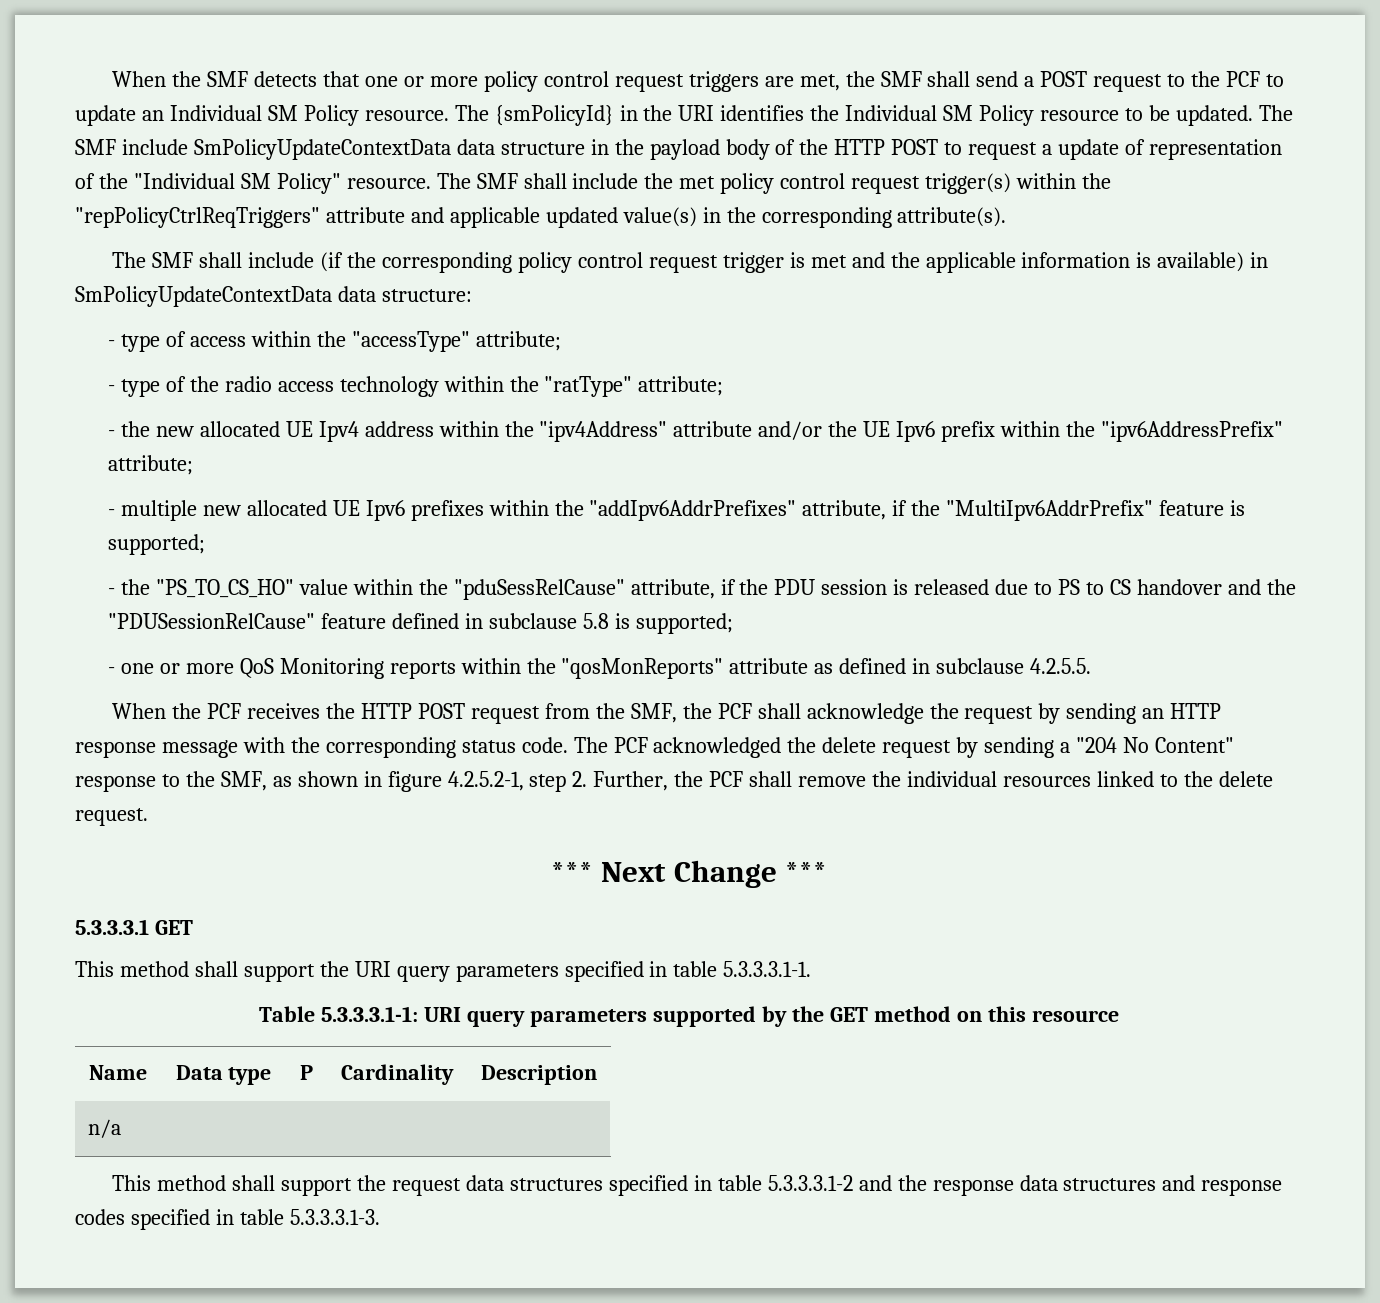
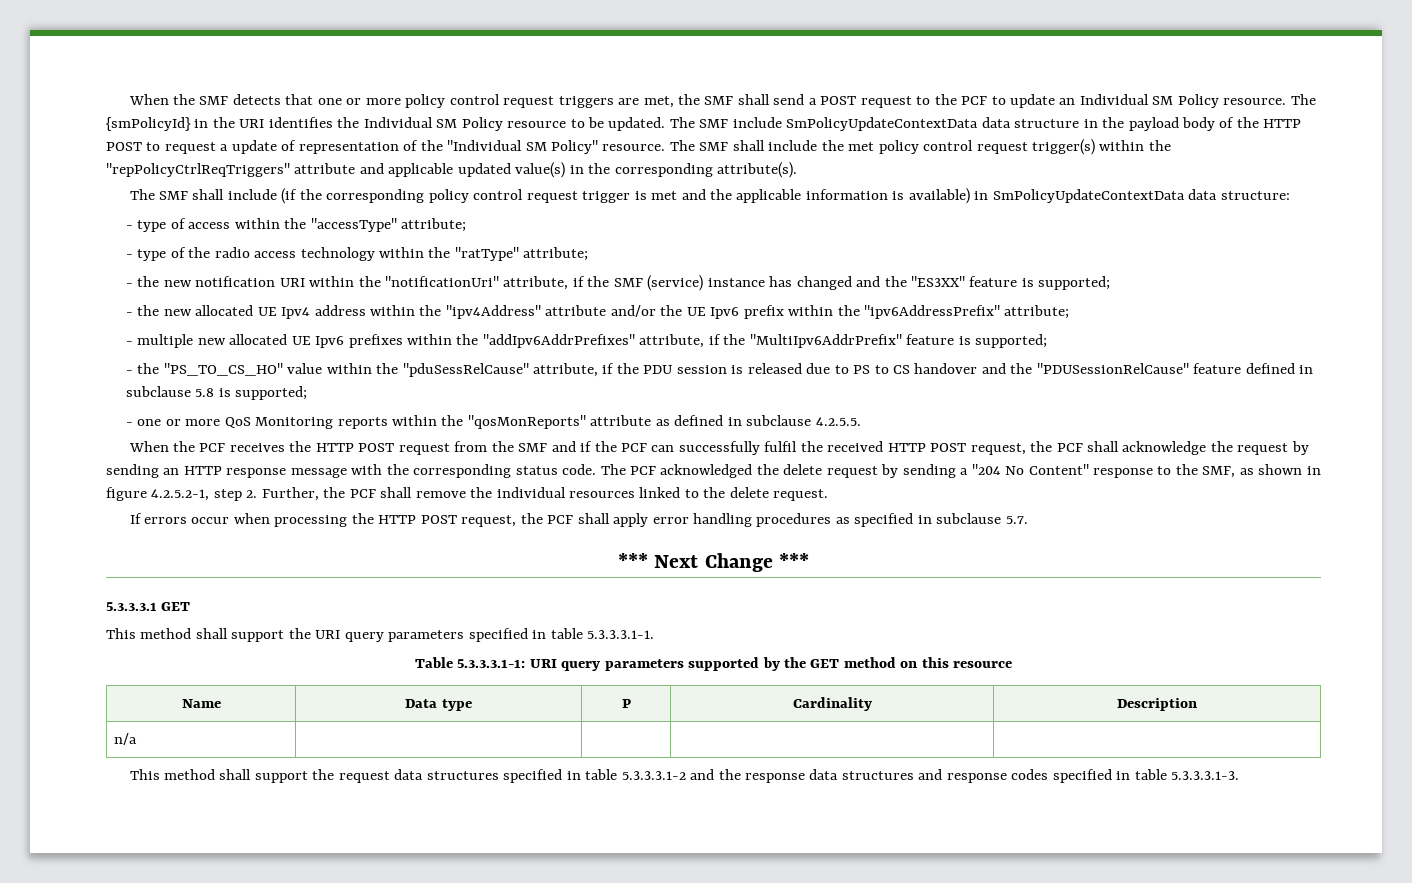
(724, 386) none -> [125,275,1111,291] // - the new notification URI within the "notificationUri" attribute, if the SMF (service) instance has changed and the "ES3XX" feature is supported;
[630,703,677,723] SMF, -> [518,441,1026,455] SMF and if the PCF can successfully fulfil the received HTTP POST request,
(148, 817) none -> [129,513,1028,527] // If errors occur when processing the HTTP POST request, the PCF shall apply error handling procedures as specified in subclause 5.7.

